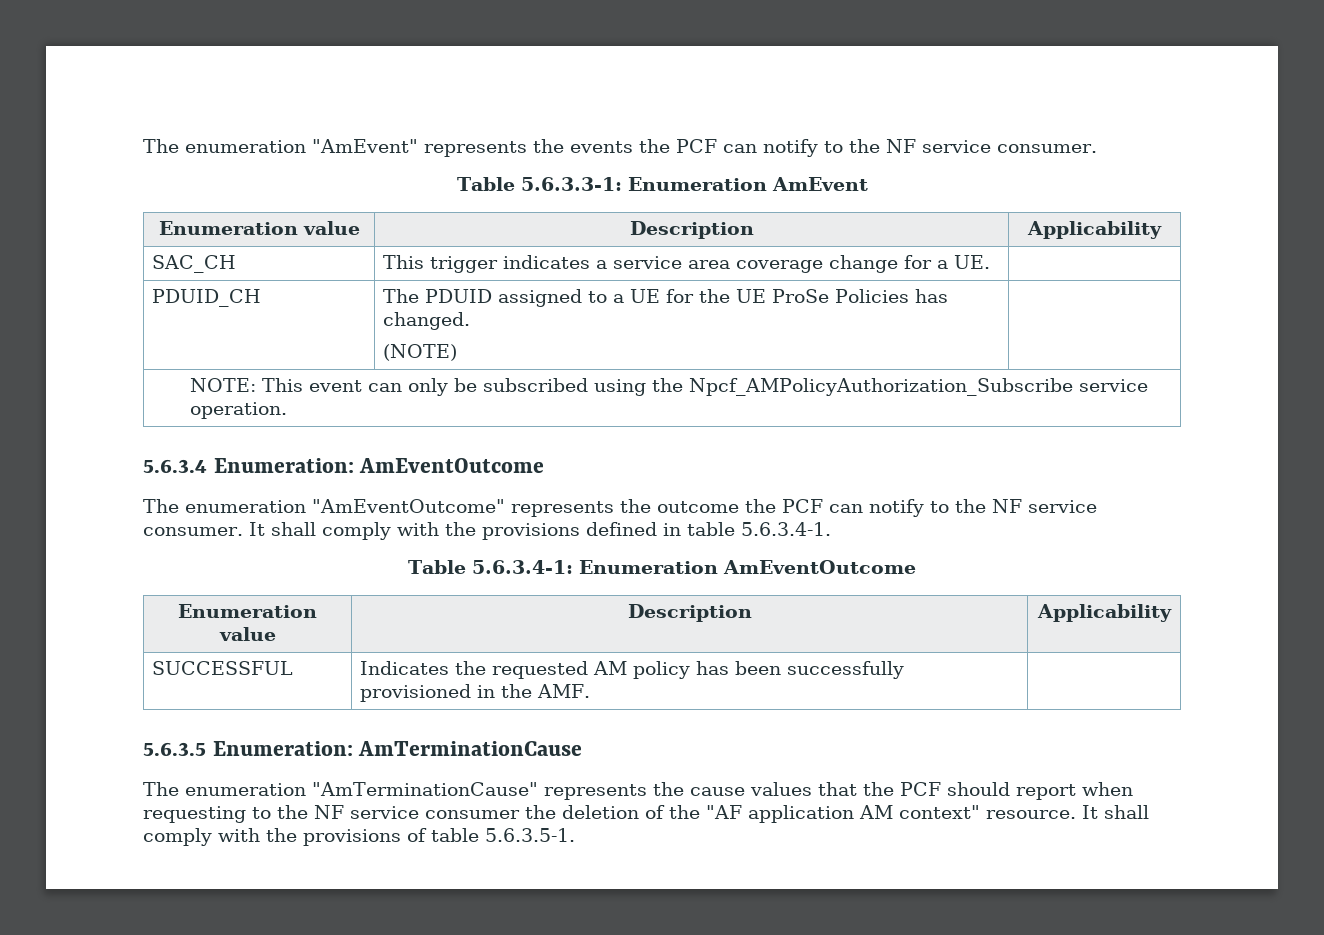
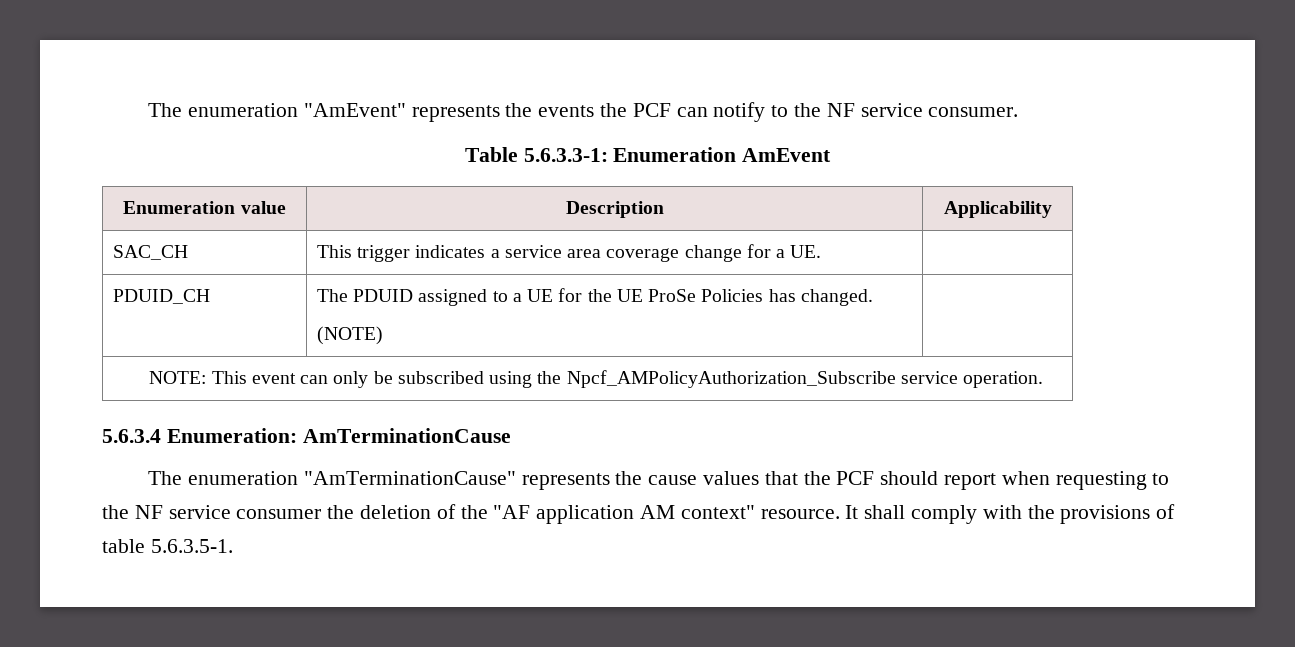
[359,458,545,473] [143,499,1097,517] [143,522,831,540] [408,560,916,574] [178,604,317,618] [218,627,276,641] [627,604,752,622] [1036,604,1172,622] [152,661,294,675] [360,661,905,679] [360,684,591,702] [143,741,353,756] AmEventOutcome // The enumeration "AmEventOutcome" represents the outcome the PCF can notify to the NF service consumer. It shall comply with the provisions defined in table 5.6.3.4-1. // Table 5.6.3.4-1: Enumeration AmEventOutcome // Enumeration value | Description | Applicability // SUCCESSFUL | Indicates the requested AM policy has been successfully provisioned in the AMF. | // 5.6.3.5 Enumeration: -> (297, 435) none

